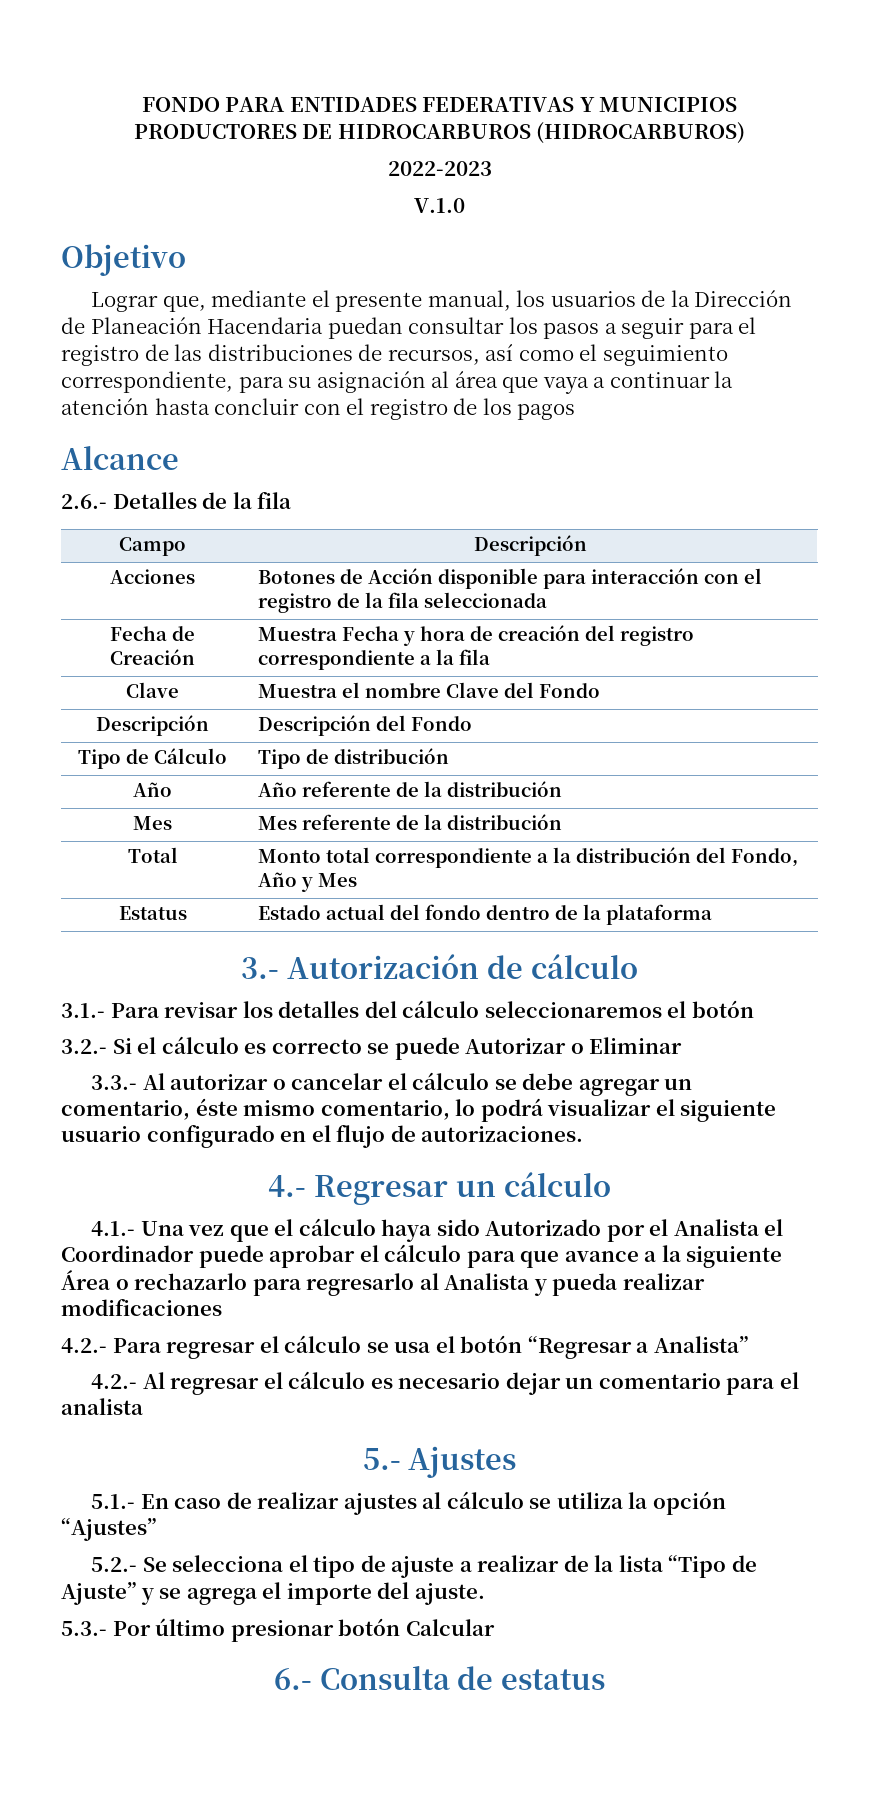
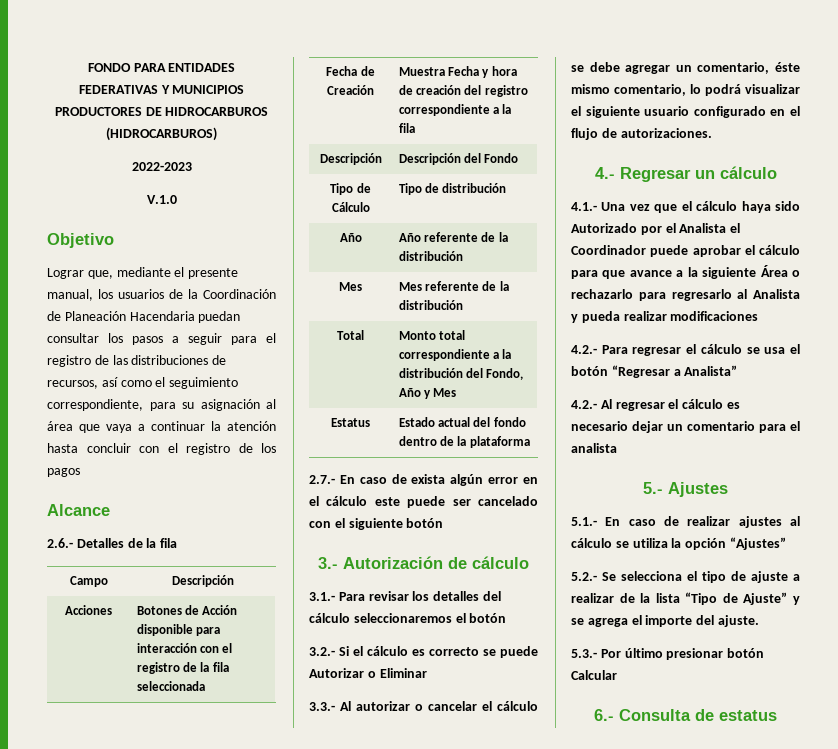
[694,290,793,307] Dirección -> [203,289,276,299] Coordinación
[126,682,179,698] [258,682,601,698] // Clave | Muestra el nombre Clave del Fondo -> (415, 128) none
(713, 914) none -> [309,474,538,486] [309,496,538,508] [309,518,444,530] // 2.7.- En caso de exista algún error en el cálculo este puede ser cancelado con el siguiente botón

